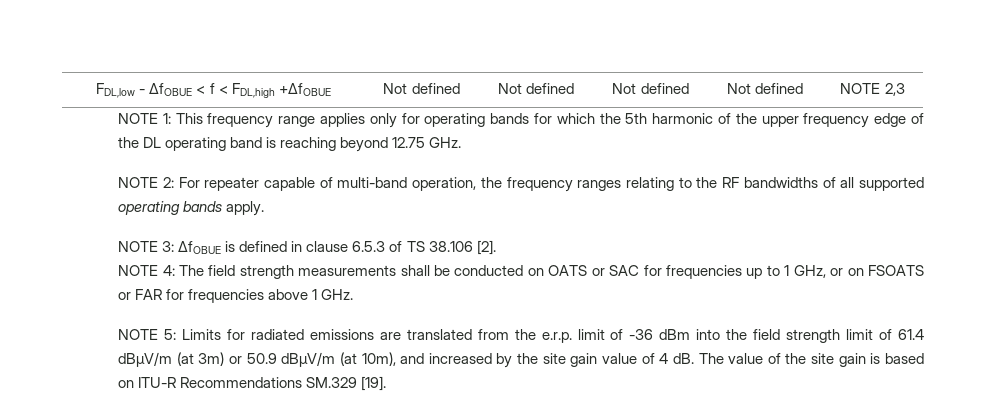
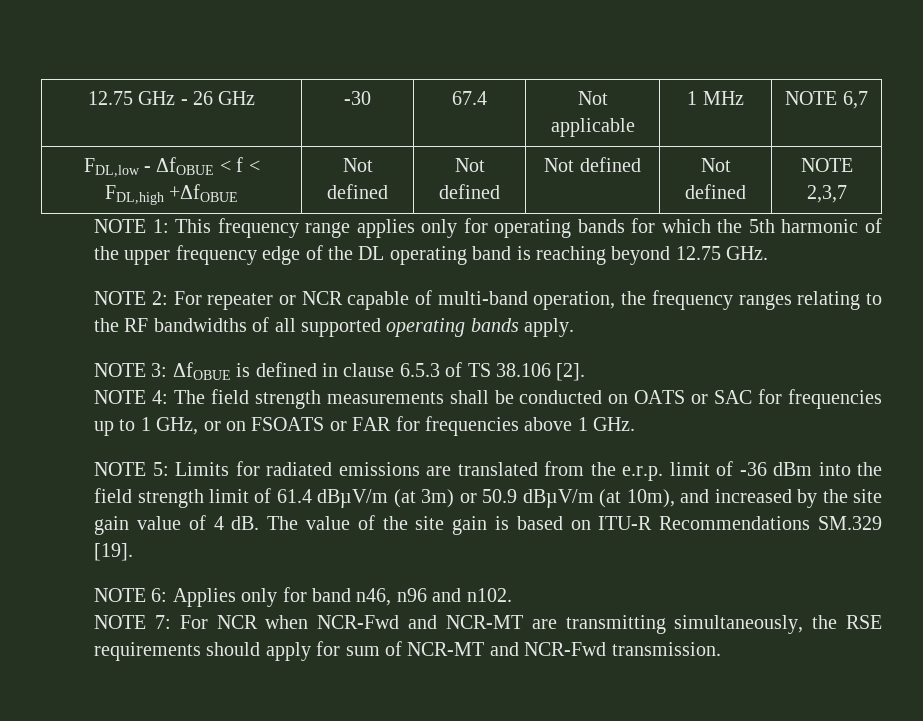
(96, 90) none -> [87,91,256,105] [344,91,371,105] [452,91,487,105] [577,91,608,105] [550,118,635,137] [687,91,744,105] [785,91,868,109] 12.75 GHz - 26 GHz | -30 | 67.4 | Not applicable | 1 MHz | NOTE 6,7 //
[884,83,905,96] 2,3 -> [806,185,847,203] 2,3,7
(260, 184) none -> [278,291,343,305] or NCR
(387, 383) none -> [94,587,512,607] [94,615,882,634] [94,641,721,661] // NOTE 6: Applies only for band n46, n96 and n102. // NOTE 7: For NCR when NCR-Fwd and NCR-MT are transmitting simultaneously, the RSE requirements should apply for sum of NCR-MT and NCR-Fwd transmission.

